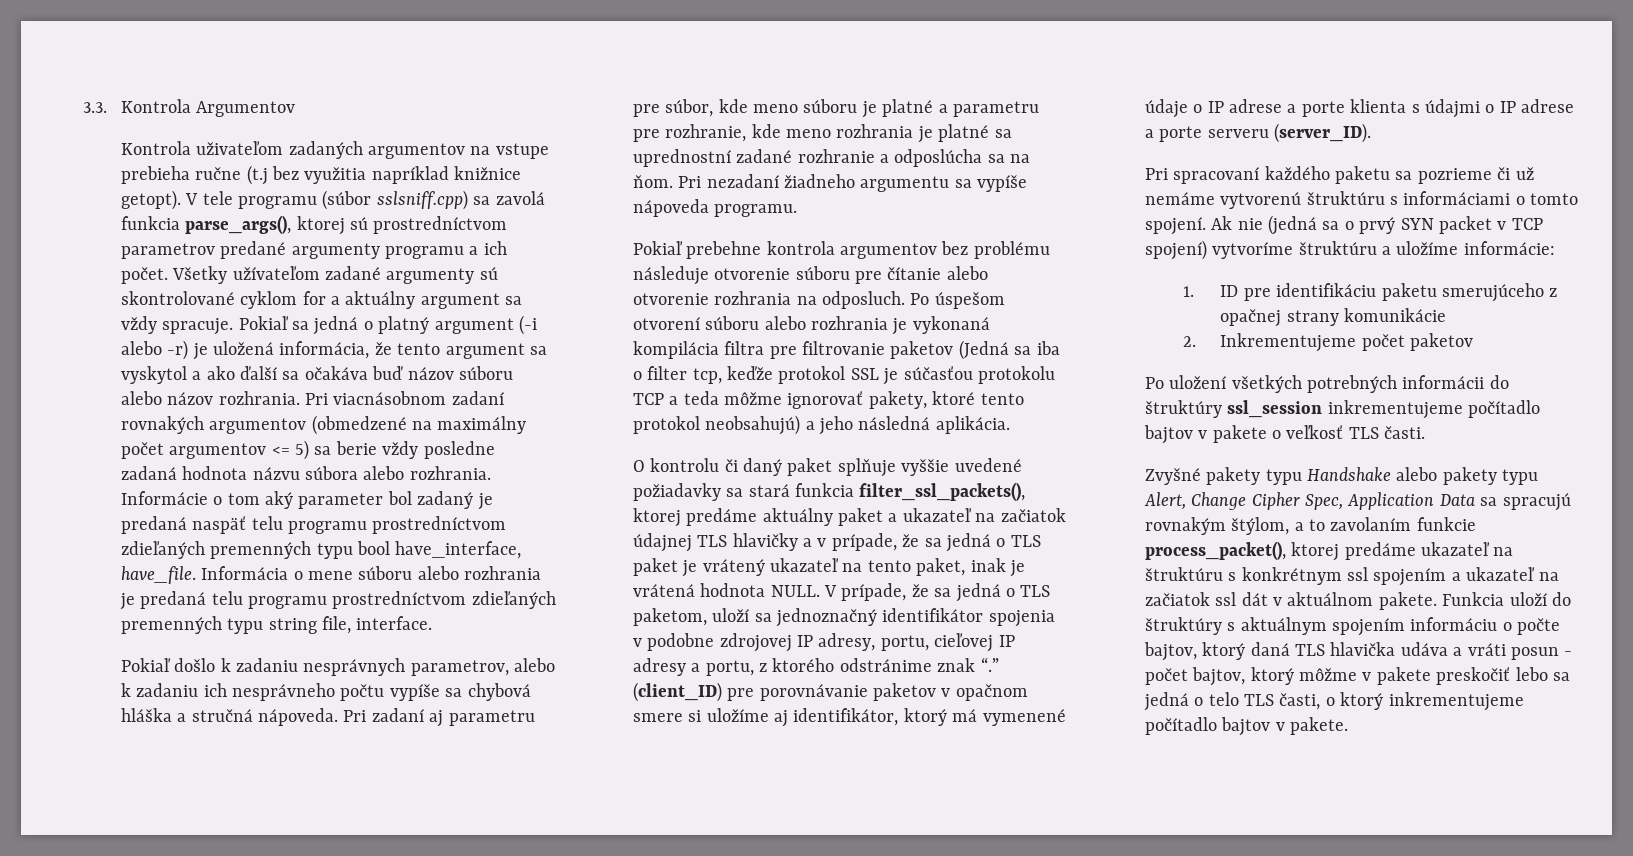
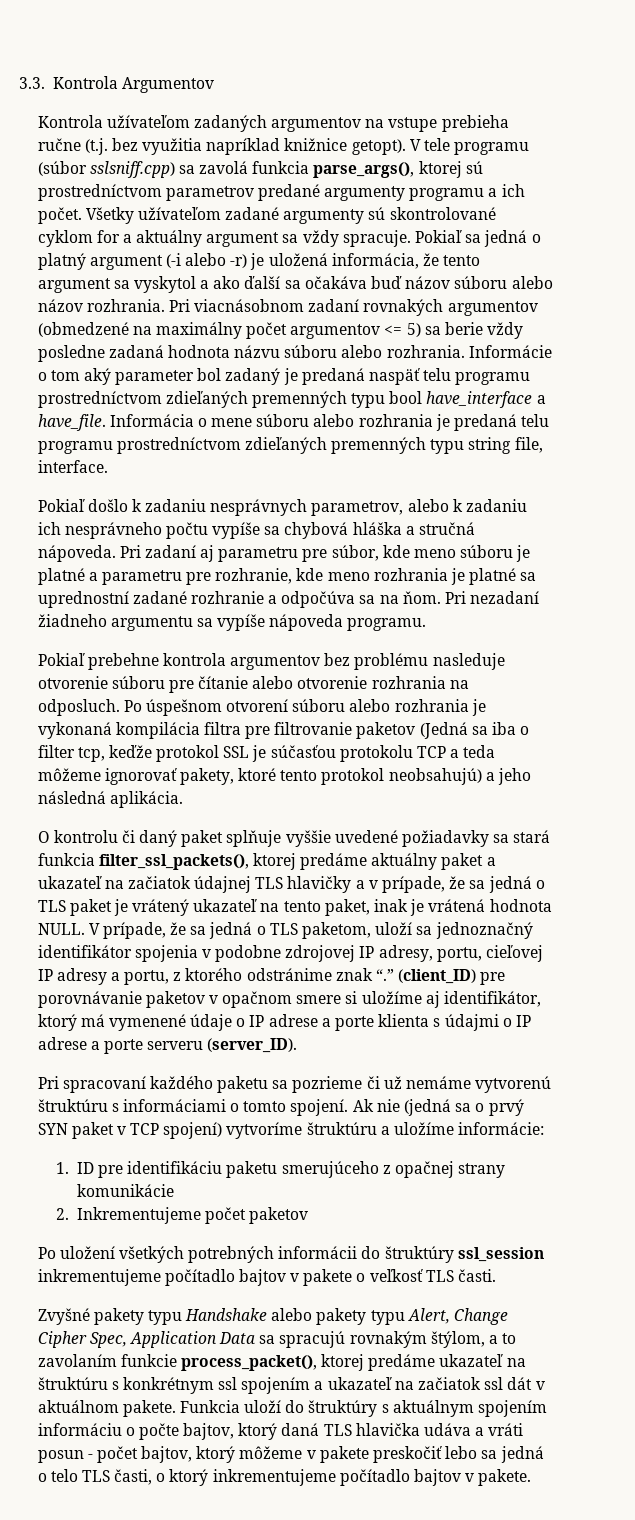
[196,141,284,155] uživateľom -> [106,115,190,128] užívateľom
[246,165,268,185] (t.j -> [84,138,108,155] (t.j.
[305,466,359,480] súbora -> [284,345,338,358] súboru
[395,541,522,559] have_interface, -> [426,391,546,408] have_interface a
[894,149,983,167] odposlúcha -> [281,591,356,608] odpočúva
[632,266,709,285] následuje -> [432,653,505,670] nasleduje
[934,292,1005,309] úspešom -> [145,699,222,716] úspešnom
[724,392,783,405] môžme -> [37,768,101,781] môžeme
[1439,216,1493,234] packet -> [71,1122,114,1139] paket
[1299,668,1358,681] môžme -> [239,1446,303,1459] môžeme

